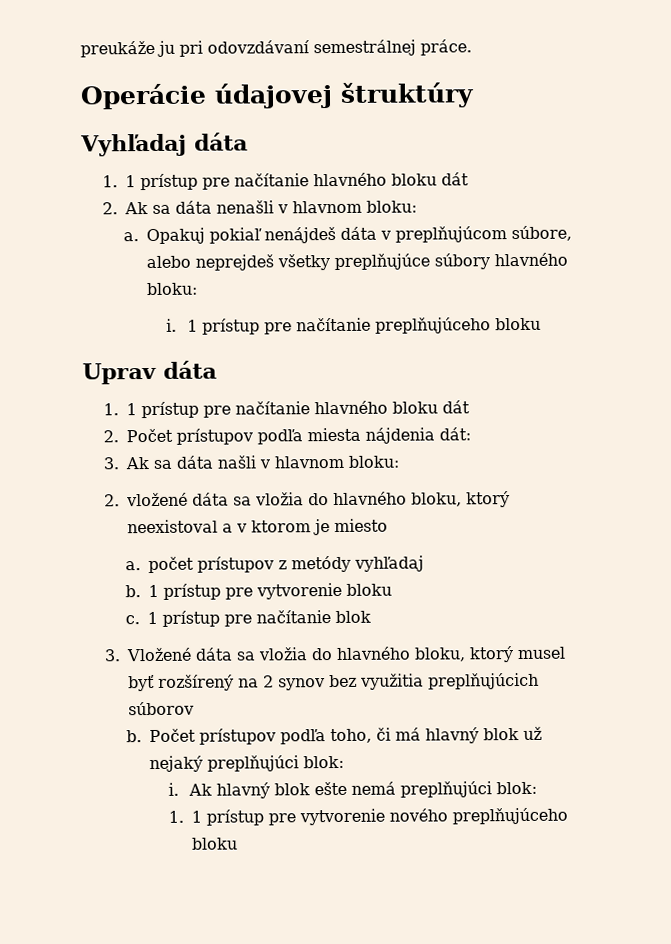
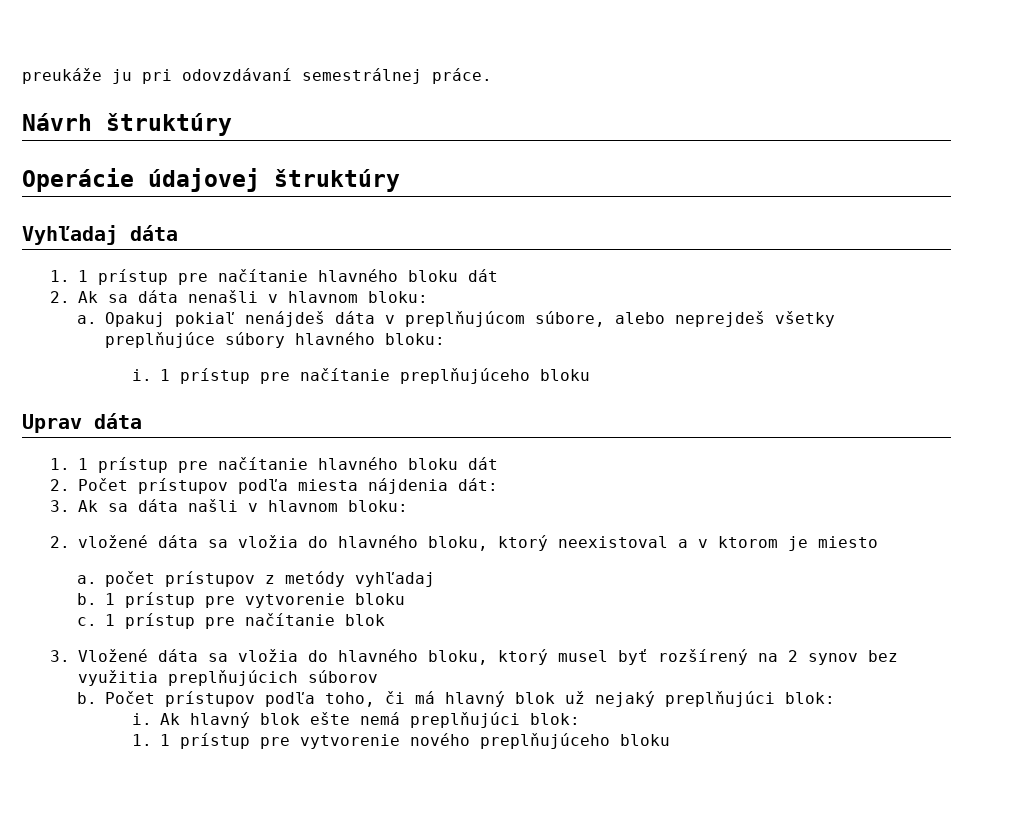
(472, 47) none -> [22,113,232,136] // Návrh štruktúry

